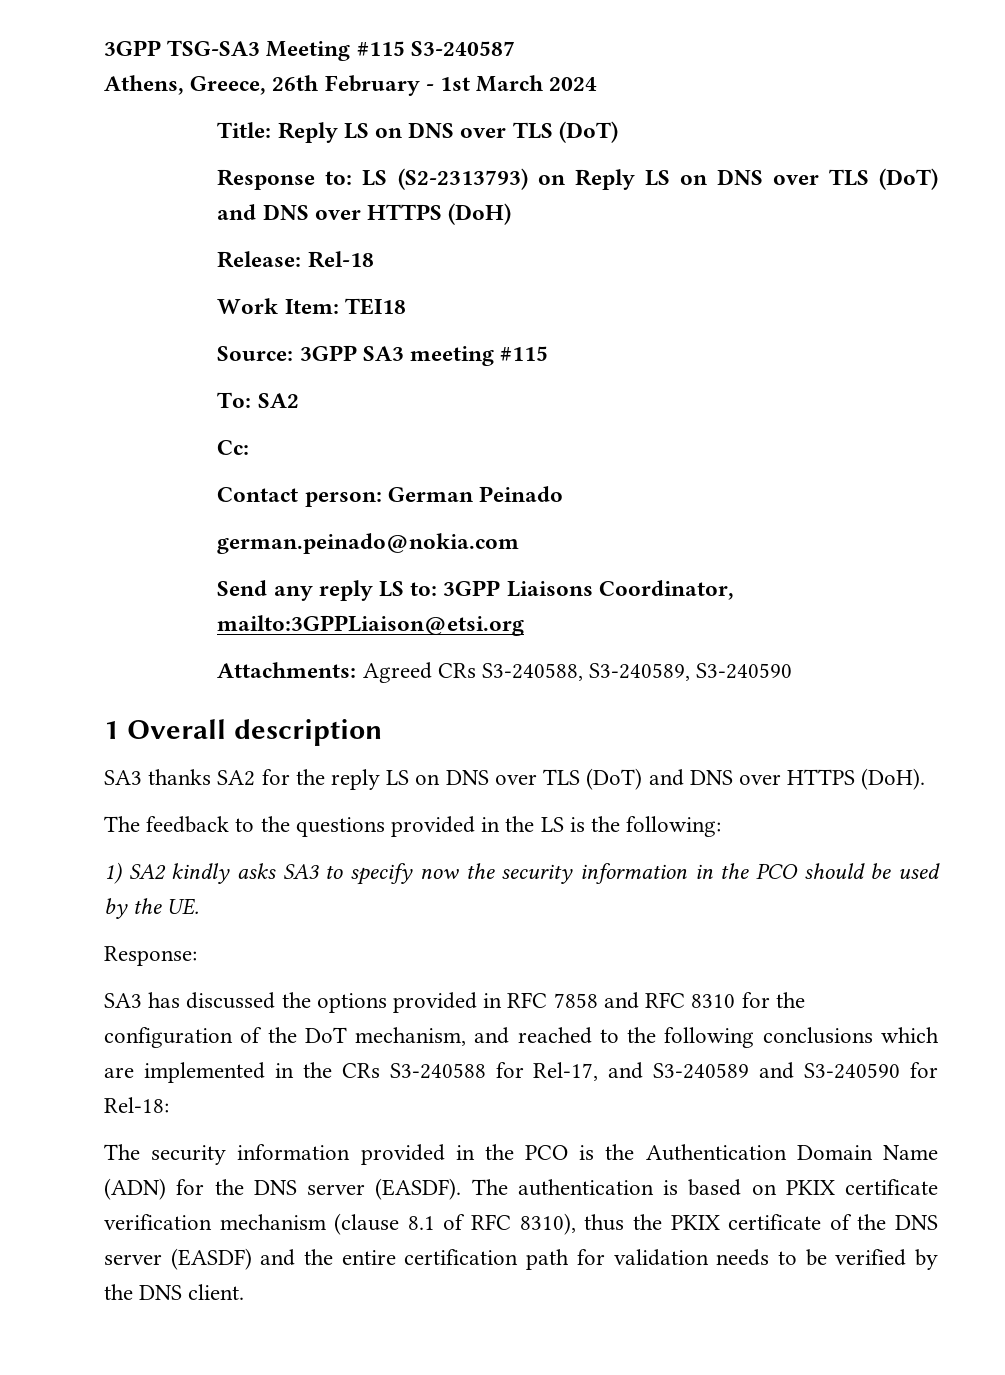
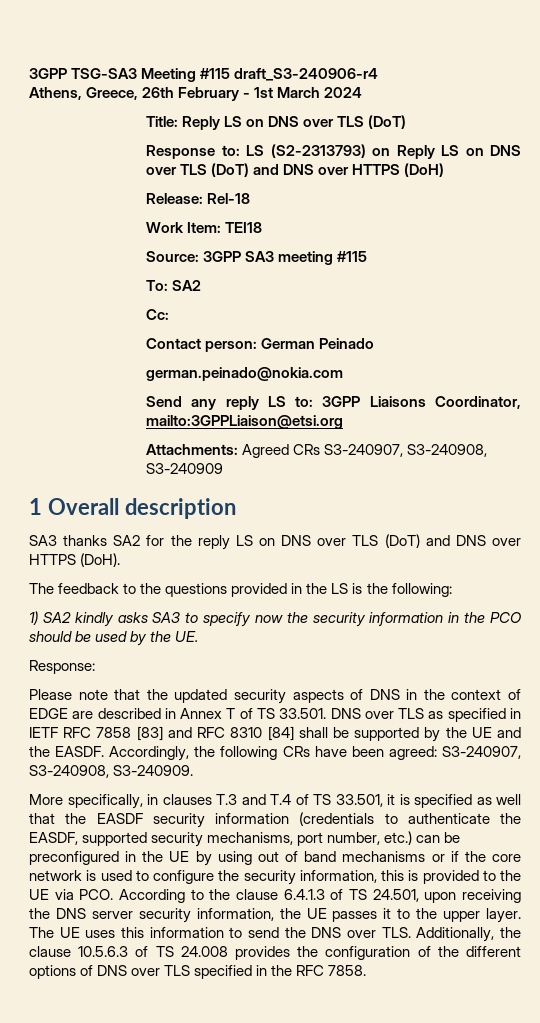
[410,41,515,56] S3-240587 -> [234,68,379,81] draft_S3-240906-r4
[482,663,793,681] S3-240588, S3-240589, S3-240590 -> [324,444,488,457] [146,463,224,474] S3-240907, S3-240908, S3-240909
[104,992,503,1013] SA3 has discussed the options provided in -> [29,689,521,704] [29,708,521,722] [29,727,58,738] Please note that the updated security aspects of DNS in the context of EDGE are described in Annex T of TS 33.501. DNS over TLS as specified in IETF
(598, 1000) none -> [136,726,163,741] [83]
[741,992,805,1008] [104,1027,939,1048] [104,1062,938,1083] [104,1097,169,1113] [104,1144,938,1165] [104,1178,938,1200] [104,1213,939,1235] [104,1248,939,1270] [104,1284,245,1300] for the configuration of the DoT mechanism, and reached to the following conclusions which are implemented in the CRs S3-240588 for Rel-17, and S3-240589 and S3-240590 for Rel-18: // The security information provided in the PCO is the Authentication Domain Name (ADN) for the DNS server (EASDF). The authentication is based on PKIX certificate verification mechanism (clause 8.1 of RFC 8310), thus the PKIX certificate of the DNS server (EASDF) and the entire certification path for validation needs to be verified by the DNS client. -> [267,726,521,742] [29,746,521,761] [29,765,194,778] [29,794,521,809] [29,812,521,828] [29,831,461,847] [29,851,521,866] [29,870,521,885] [29,889,521,903] [29,908,522,923] [29,927,521,942] [29,946,521,960] [29,965,367,979] [84] shall be supported by the UE and the EASDF. Accordingly, the following CRs have been agreed: S3-240907, S3-240908, S3-240909. // More specifically, in clauses T.3 and T.4 of TS 33.501, it is specified as well that the EASDF security information (credentials to authenticate the EASDF, supported security mechanisms, port number, etc.) can be preconfigured in the UE by using out of band mechanisms or if the core network is used to configure the security information, this is provided to the UE via PCO. According to the clause 6.4.1.3 of TS 24.501, upon receiving the DNS server security information, the UE passes it to the upper layer. The UE uses this information to send the DNS over TLS. Additionally, the clause 10.5.6.3 of TS 24.008 provides the configuration of the different options of DNS over TLS specified in the RFC 7858.

